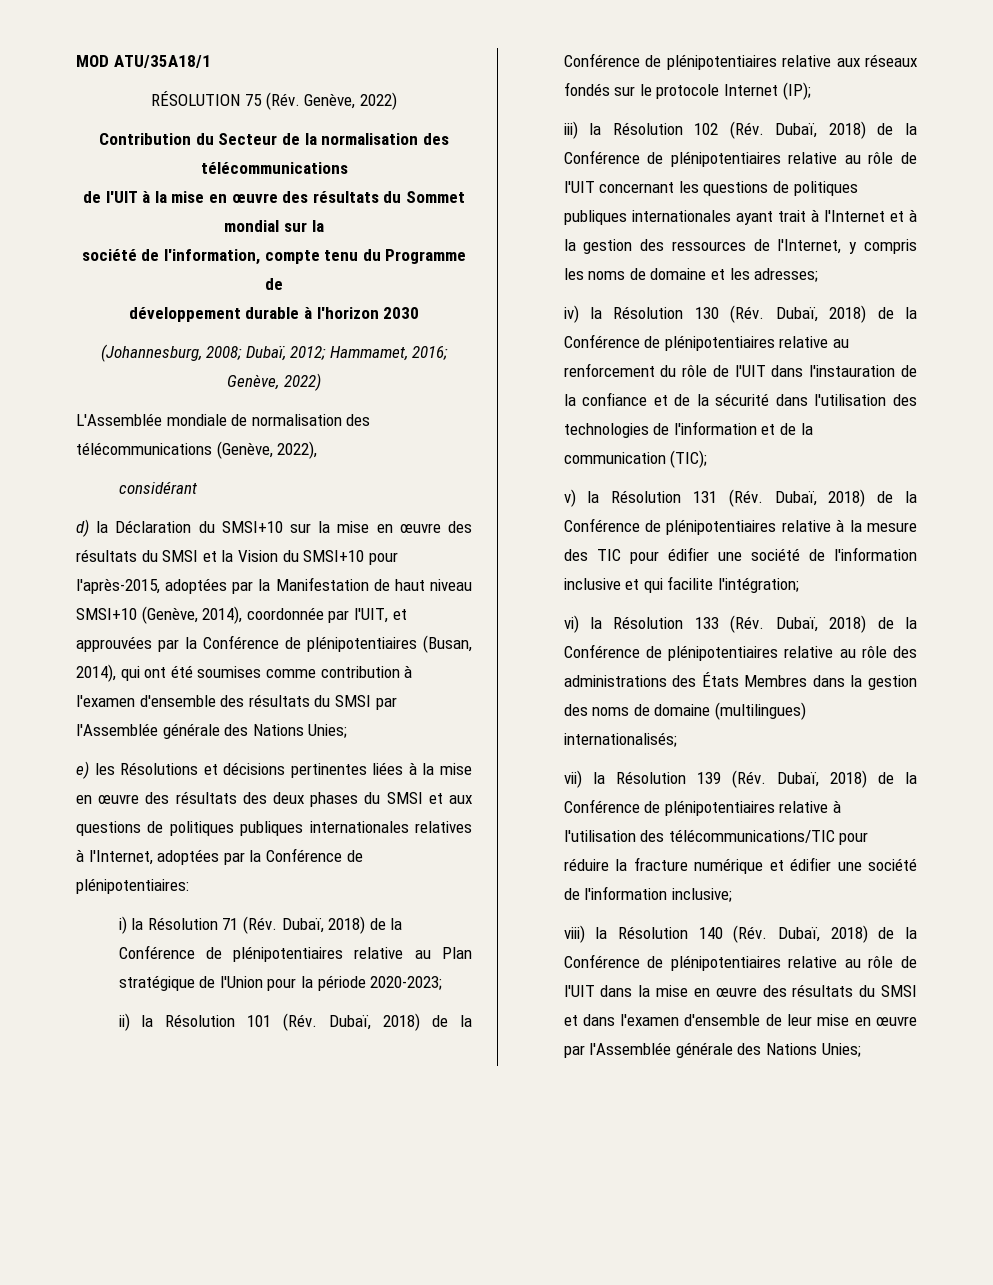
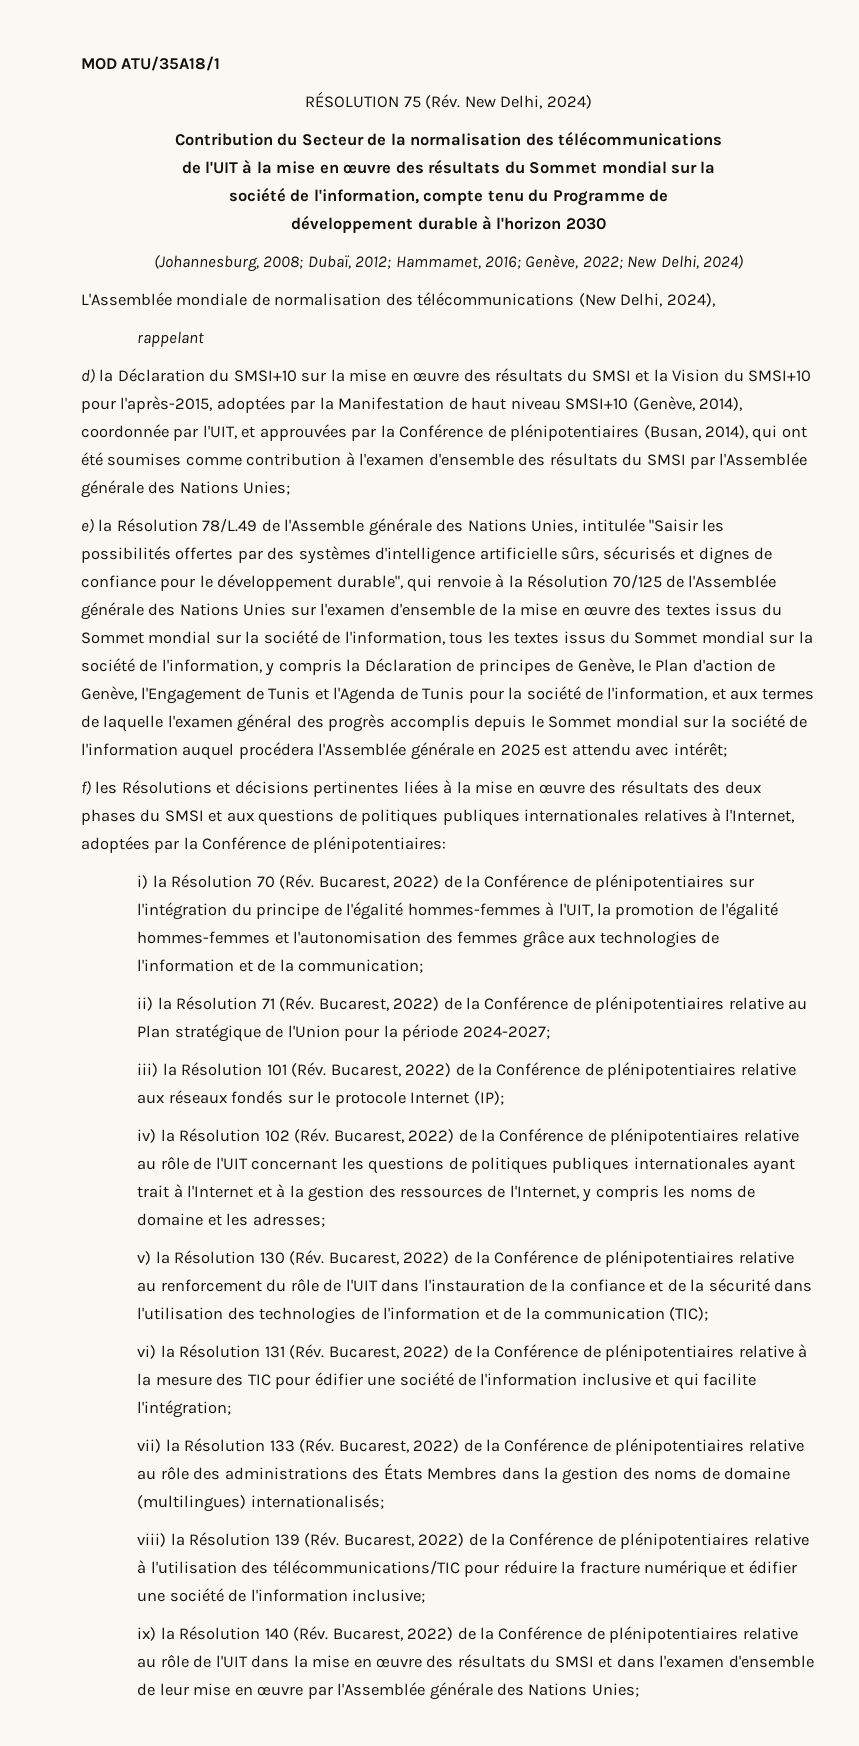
[304,92,397,110] Genève, 2022) -> [464,95,592,109] New Delhi, 2024)
[283,373,321,391] 2022) -> [582,254,744,269] 2022; New Delhi, 2024)
[216,441,318,459] [118,481,197,494] (Genève, 2022), // considérant -> [578,293,715,307] [137,331,205,347] (New Delhi, 2024), // rappelant
(89, 770) none -> [98,518,725,536] [81,546,773,564] [81,574,777,592] [81,602,782,620] [81,630,813,645] [81,658,776,676] [81,686,814,704] [81,714,808,732] [81,742,727,760] [81,780,91,795] la Résolution 78/L.49 de l'Assemble générale des Nations Unies, intitulée "Saisir les possibilités offertes par des systèmes d'intelligence artificielle sûrs, sécurisés et dignes de confiance pour le développement durable", qui renvoie à la Résolution 70/125 de l'Assemblée générale des Nations Unies sur l'examen d'ensemble de la mise en œuvre des textes issus du Sommet mondial sur la société de l'information, tous les textes issus du Sommet mondial sur la société de l'information, y compris la Déclaration de principes de Genève, le Plan d'action de Genève, l'Engagement de Tunis et l'Agenda de Tunis pour la société de l'information, et aux termes de laquelle l'examen général des progrès accomplis depuis le Sommet mondial sur la société de l'information auquel procédera l'Assemblée générale en 2025 est attendu avec intérêt; // f)
[222,916,366,934] 71 (Rév. Dubaï, 2018) -> [256,874,754,891] [137,902,779,920] [137,930,720,948] [137,959,424,973] [137,996,440,1011] 70 (Rév. Bucarest, 2022) de la Conférence de plénipotentiaires sur l'intégration du principe de l'égalité hommes-femmes à l'UIT, la promotion de l'égalité hommes-femmes et l'autonomisation des femmes grâce aux technologies de l'information et de la communication; // ii) la Résolution 71 (Rév. Bucarest, 2022)
[370,976,443,990] [118,1013,130,1031] 2020-2023; // ii) -> [462,1026,550,1039] [137,1063,159,1077] 2024-2027; // iii)
[329,1013,421,1031] Dubaï, 2018) -> [330,1063,452,1077] Bucarest, 2022)
[563,121,578,139] iii) -> [137,1129,157,1143] iv)
[775,121,866,139] Dubaï, 2018) -> [333,1129,455,1143] Bucarest, 2022)
[563,305,579,323] iv) -> [137,1251,152,1265] v)
[775,305,867,323] Dubaï, 2018) -> [328,1251,450,1265] Bucarest, 2022)
[563,489,576,507] v) -> [137,1345,157,1359] vi)
[774,489,866,507] Dubaï, 2018) -> [328,1345,450,1359] Bucarest, 2022)
[563,615,579,633] vi) -> [137,1439,162,1453] vii)
[775,615,867,633] Dubaï, 2018) -> [338,1439,460,1453] Bucarest, 2022)
[563,770,582,788] vii) -> [137,1533,167,1547] viii)
[776,770,867,788] Dubaï, 2018) -> [343,1533,465,1547] Bucarest, 2022)
[563,925,585,943] viii) -> [137,1627,157,1641] ix)
[777,925,868,943] Dubaï, 2018) -> [332,1627,454,1641] Bucarest, 2022)

